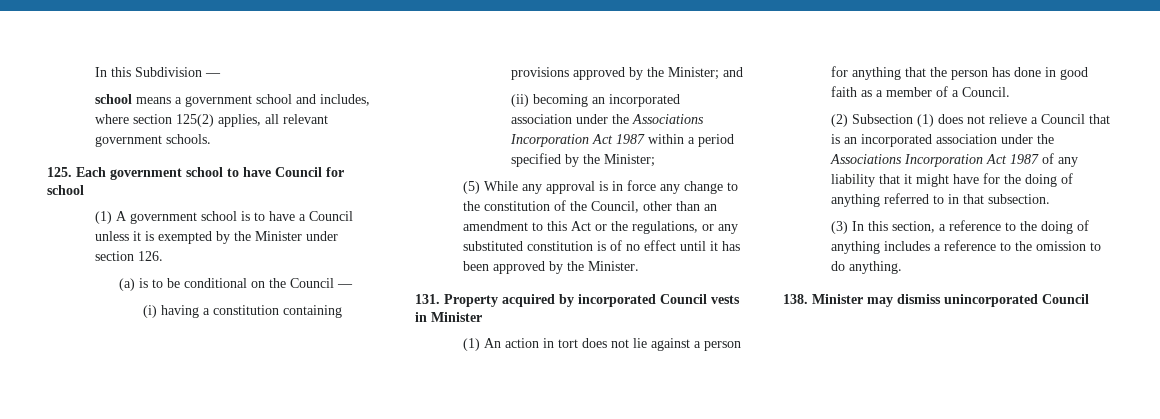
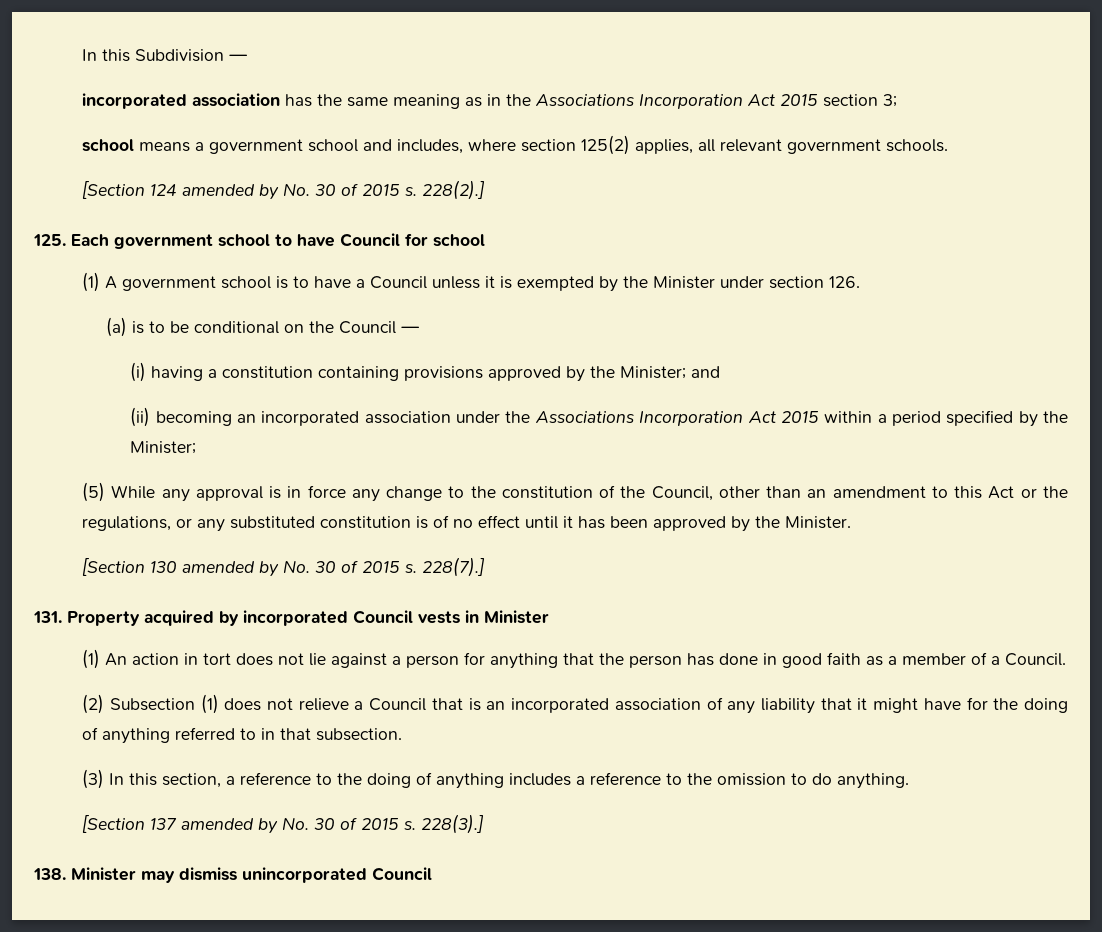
(222, 75) none -> [82,93,898,109] // incorporated association has the same meaning as in the Associations Incorporation Act 2015 section 3;
(212, 139) none -> [82,180,486,200] // [Section 124 amended by No. 30 of 2015 s. 228(2).]
[616,134,646,144] 1987 -> [780,411,819,423] 2015
(640, 266) none -> [82,557,486,577] // [Section 130 amended by No. 30 of 2015 s. 228(7).]
[1001,134,1055,144] [830,154,1040,167] under the Associations Incorporation Act 1987 -> (701, 704) none
(903, 267) none -> [82,814,485,834] // [Section 137 amended by No. 30 of 2015 s. 228(3).]

